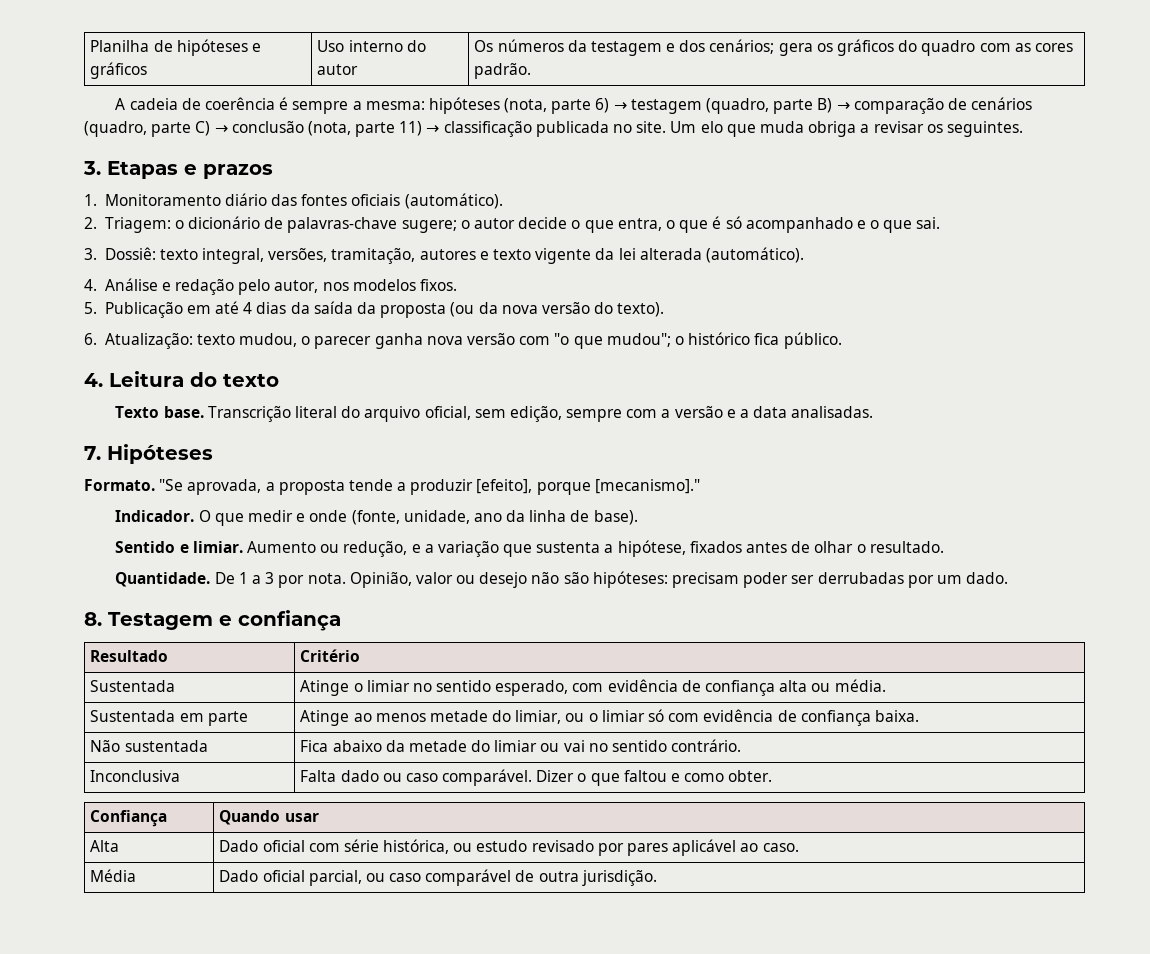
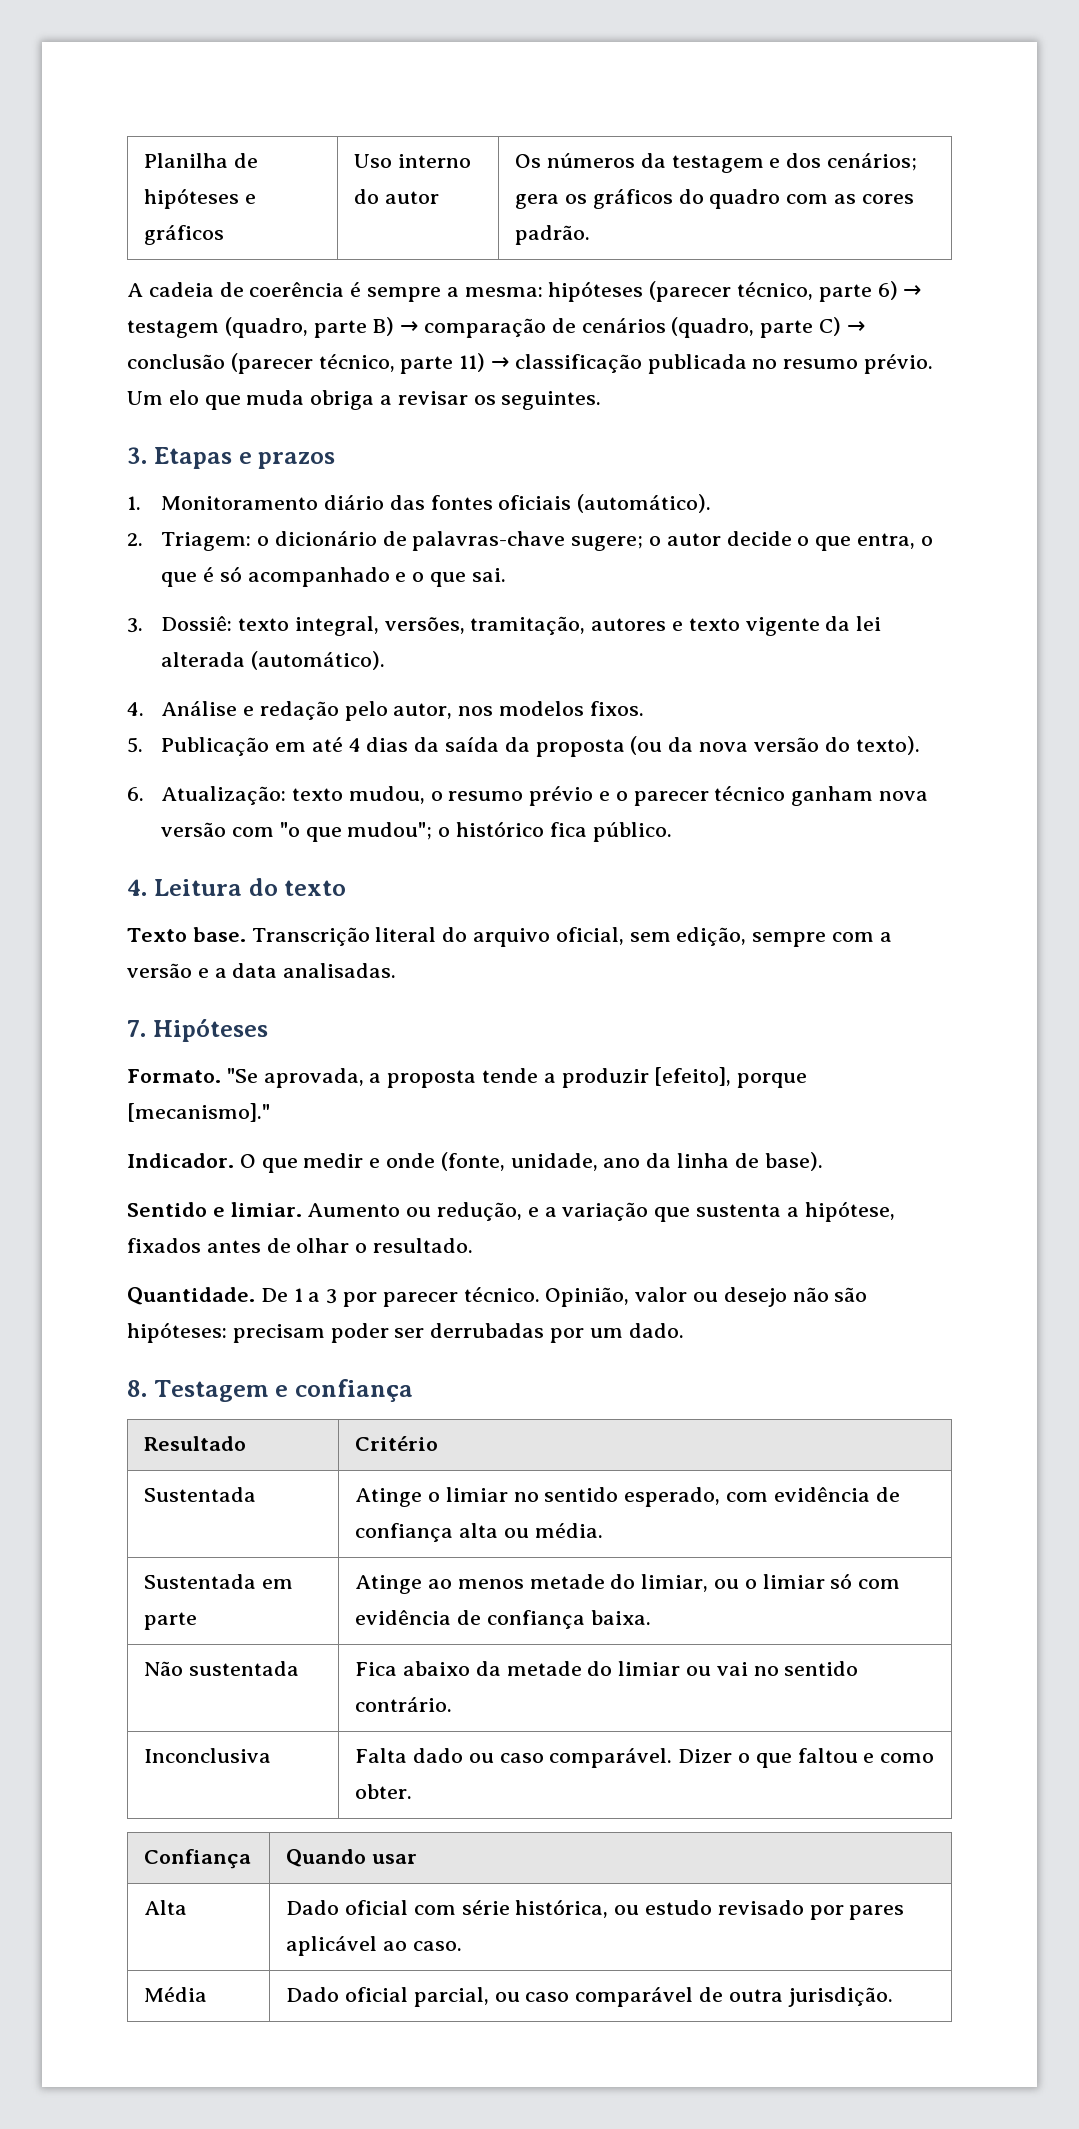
[504,98,548,113] (nota, -> [649,281,814,302] (parecer técnico,
[307,121,351,136] (nota, -> [230,353,395,374] (parecer técnico,
[636,121,667,133] site. -> [783,354,934,374] resumo prévio.
[314,333,423,349] parecer ganha -> [448,786,874,806] resumo prévio e o parecer técnico ganham
[307,573,346,584] nota. -> [382,1287,540,1307] parecer técnico.

